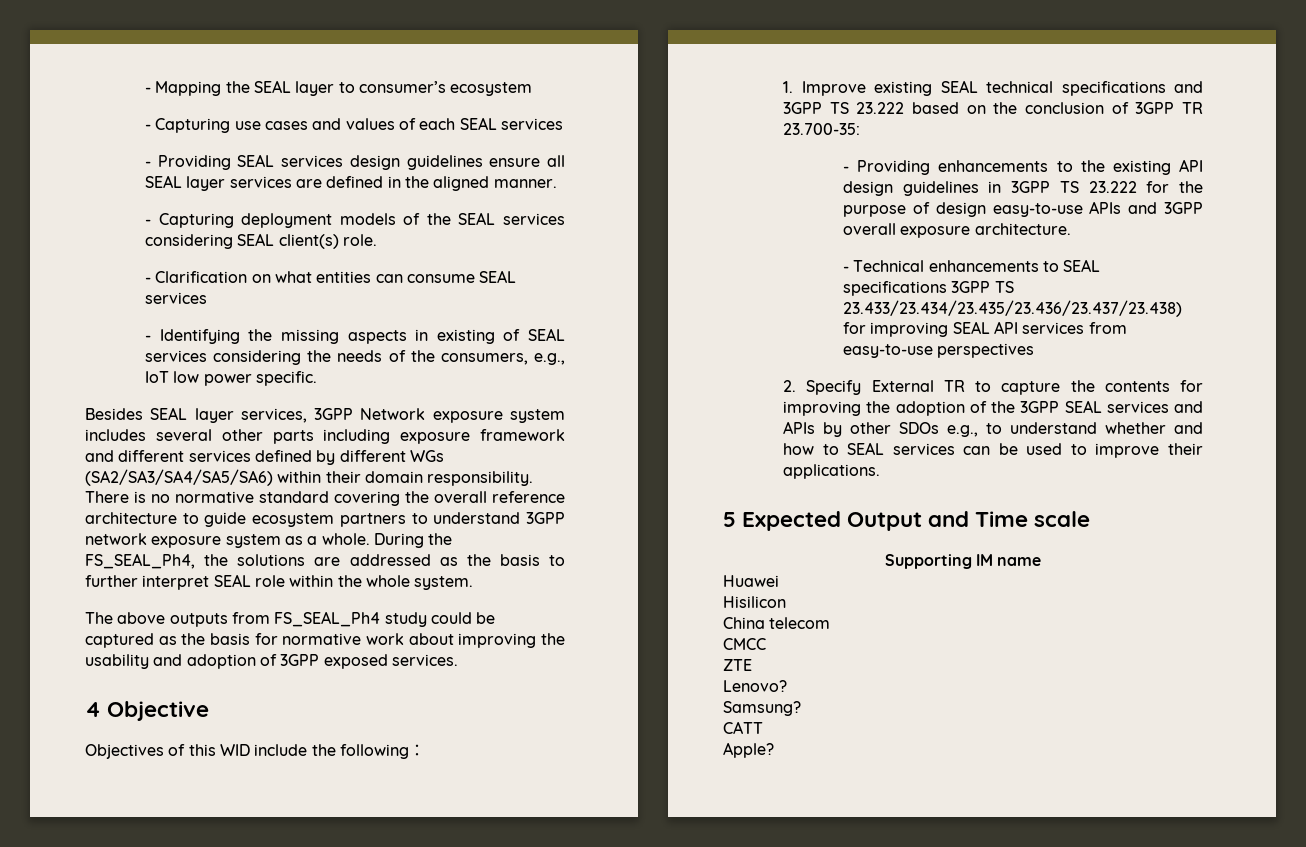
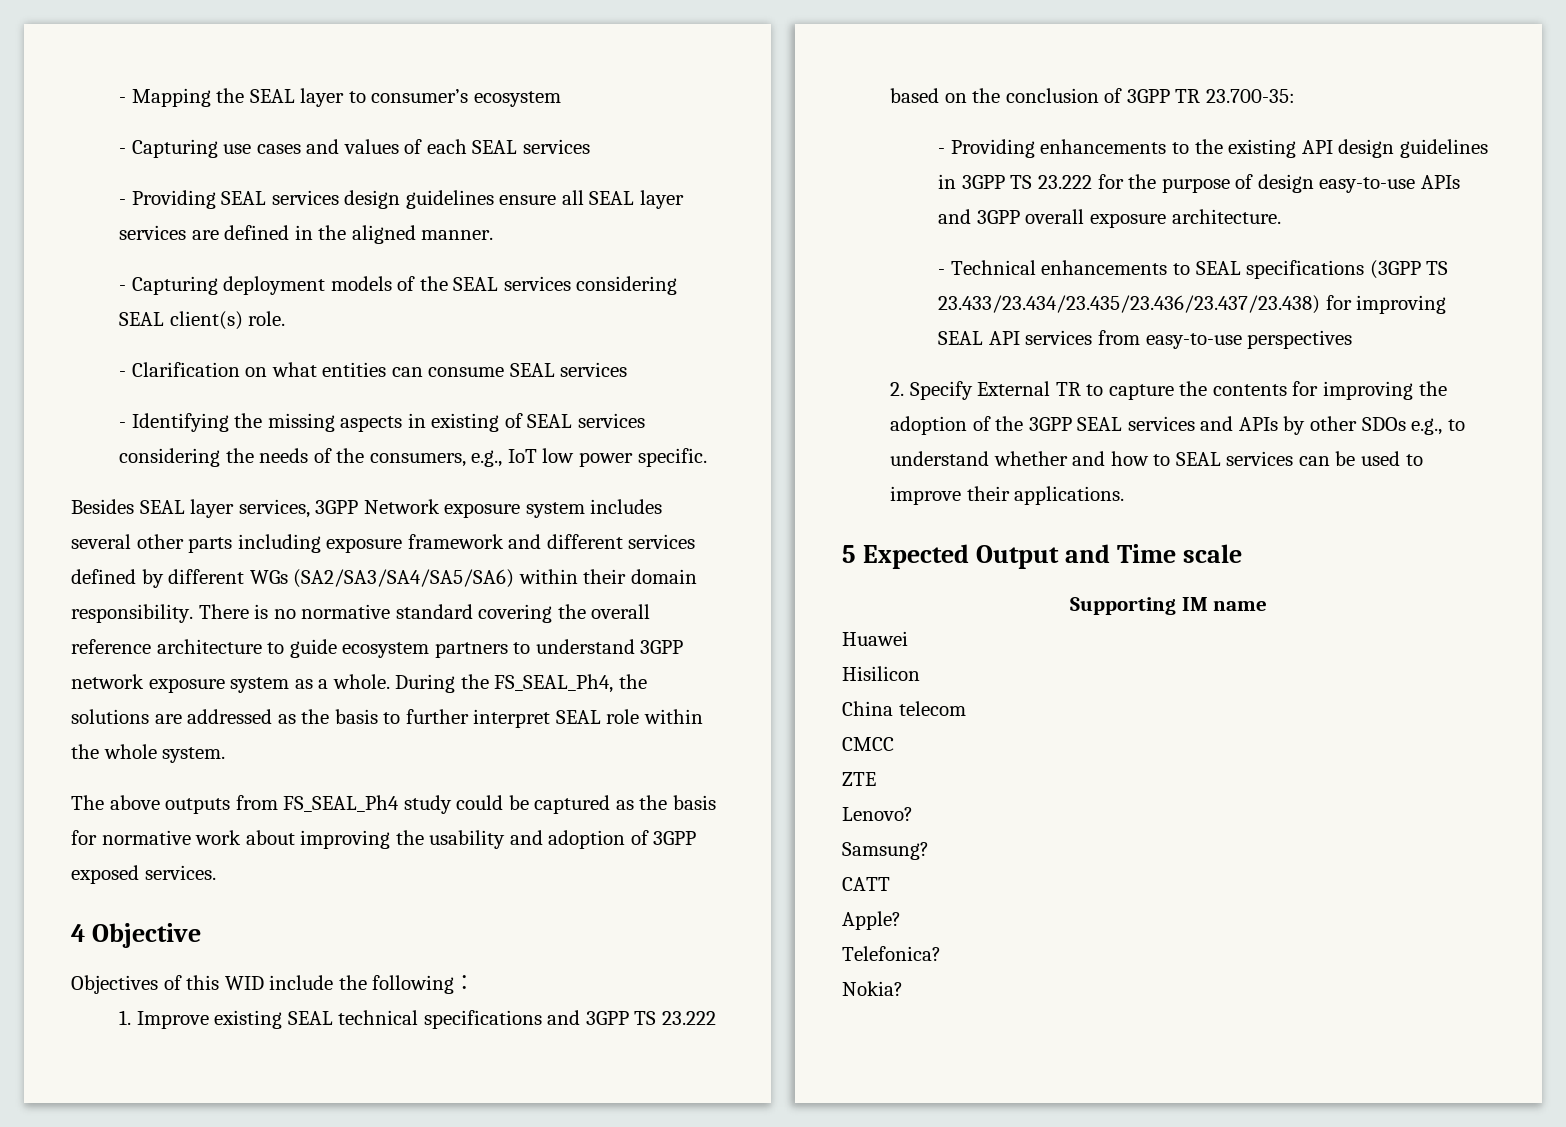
[951,281,991,293] 3GPP -> [1369,260,1421,279] (3GPP
(774, 750) none -> [842,946,941,961] [842,981,903,996] // Telefonica? // Nokia?

